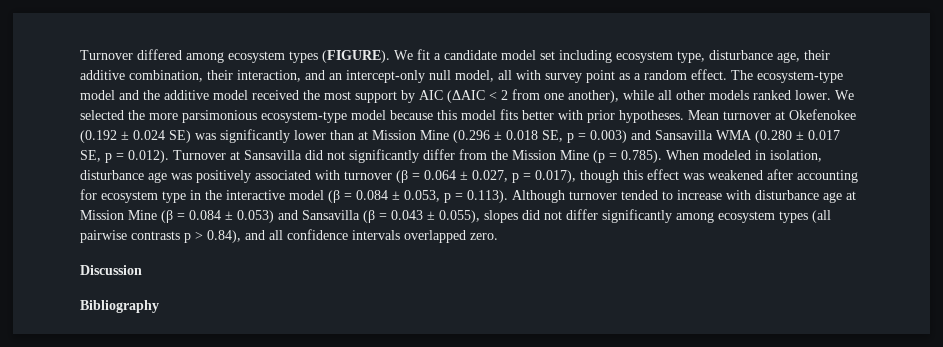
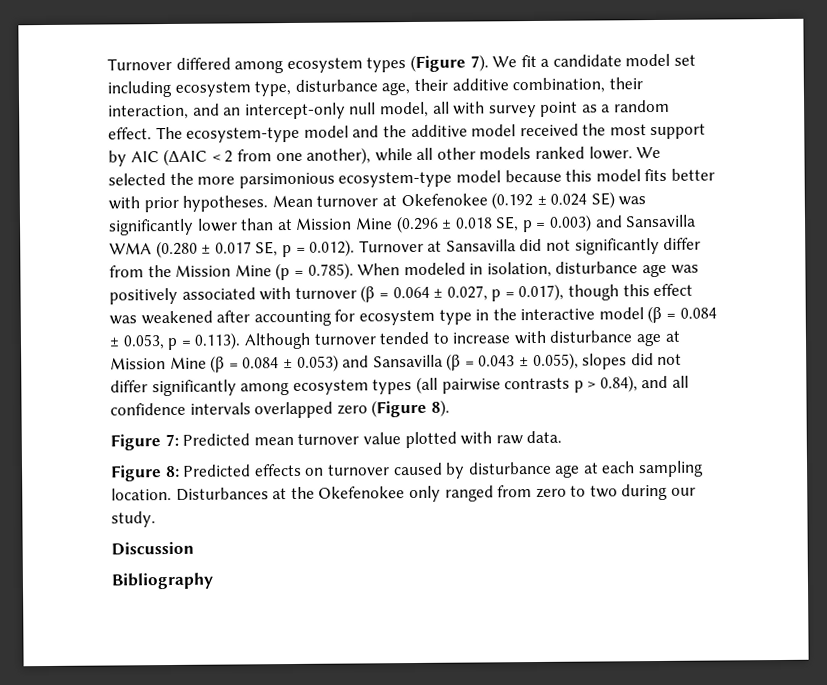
[322,50,390,63] (FIGURE). -> [409,54,489,73] (Figure 7).
[470,233,498,240] zero. -> [336,399,450,418] [110,430,563,451] [110,460,705,482] [111,483,697,503] [111,511,156,528] zero (Figure 8). // Figure 7: Predicted mean turnover value plotted with raw data. // Figure 8: Predicted effects on turnover caused by disturbance age at each sampling location. Disturbances at the Okefenokee only ranged from zero to two during our study.

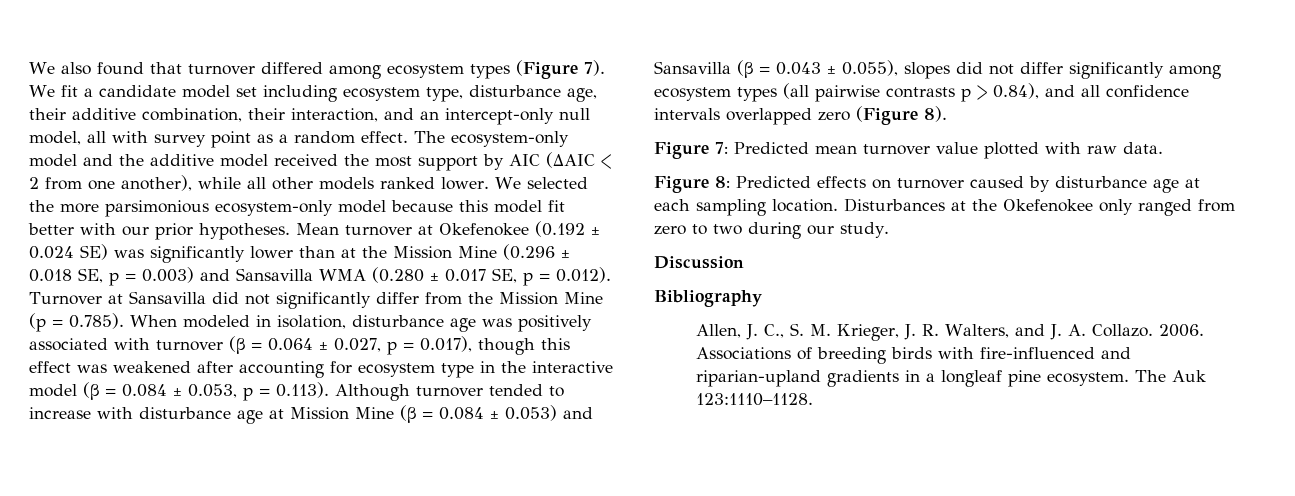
[107,57,172,71] Turnover -> [29,62,255,75] We also found that turnover
[186,126,301,143] ecosystem-type -> [451,131,569,147] ecosystem-only
[338,171,453,188] ecosystem-type -> [215,200,333,216] ecosystem-only
[644,168,668,182] fits -> [548,200,565,212] fit
(140, 203) none -> [122,226,149,236] our
(293, 224) none -> [362,246,387,258] the
(214, 581) none -> [695,323,1204,341] [695,347,1131,364] [695,370,1206,387] [695,393,813,406] // Allen, J. C., S. M. Krieger, J. R. Walters, and J. A. Collazo. 2006. Associations of breeding birds with fire-influenced and riparian-upland gradients in a longleaf pine ecosystem. The Auk 123:1110–1128.

